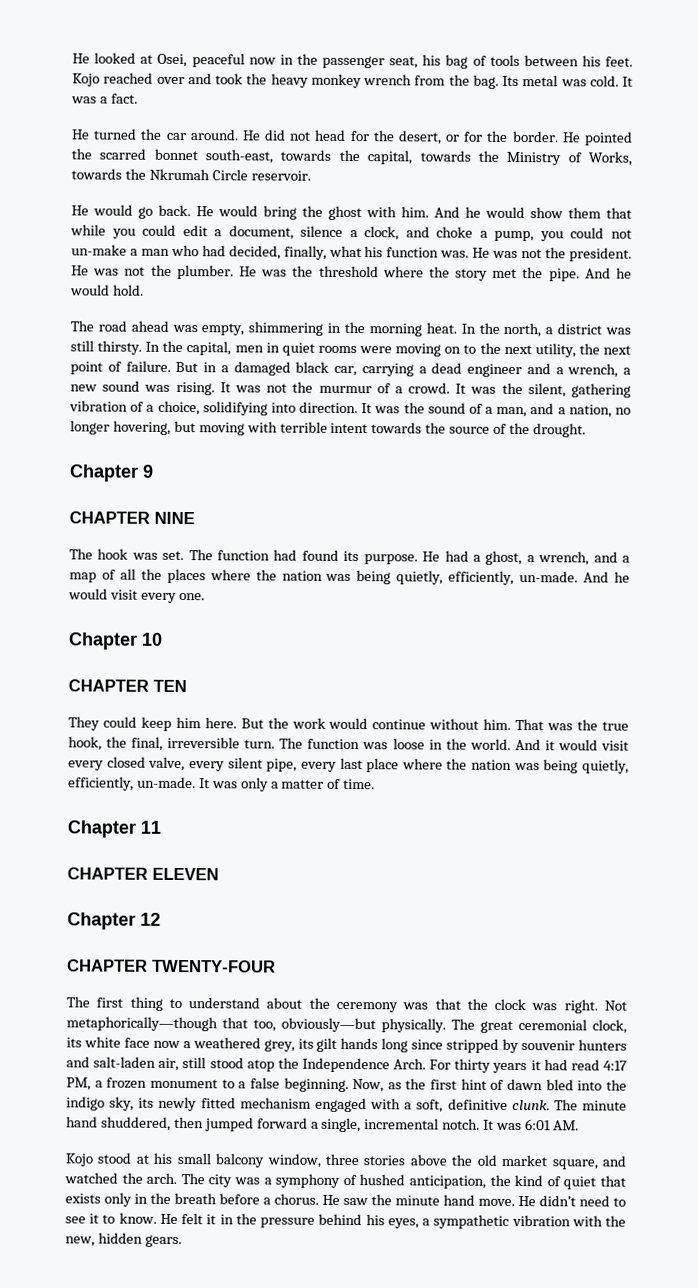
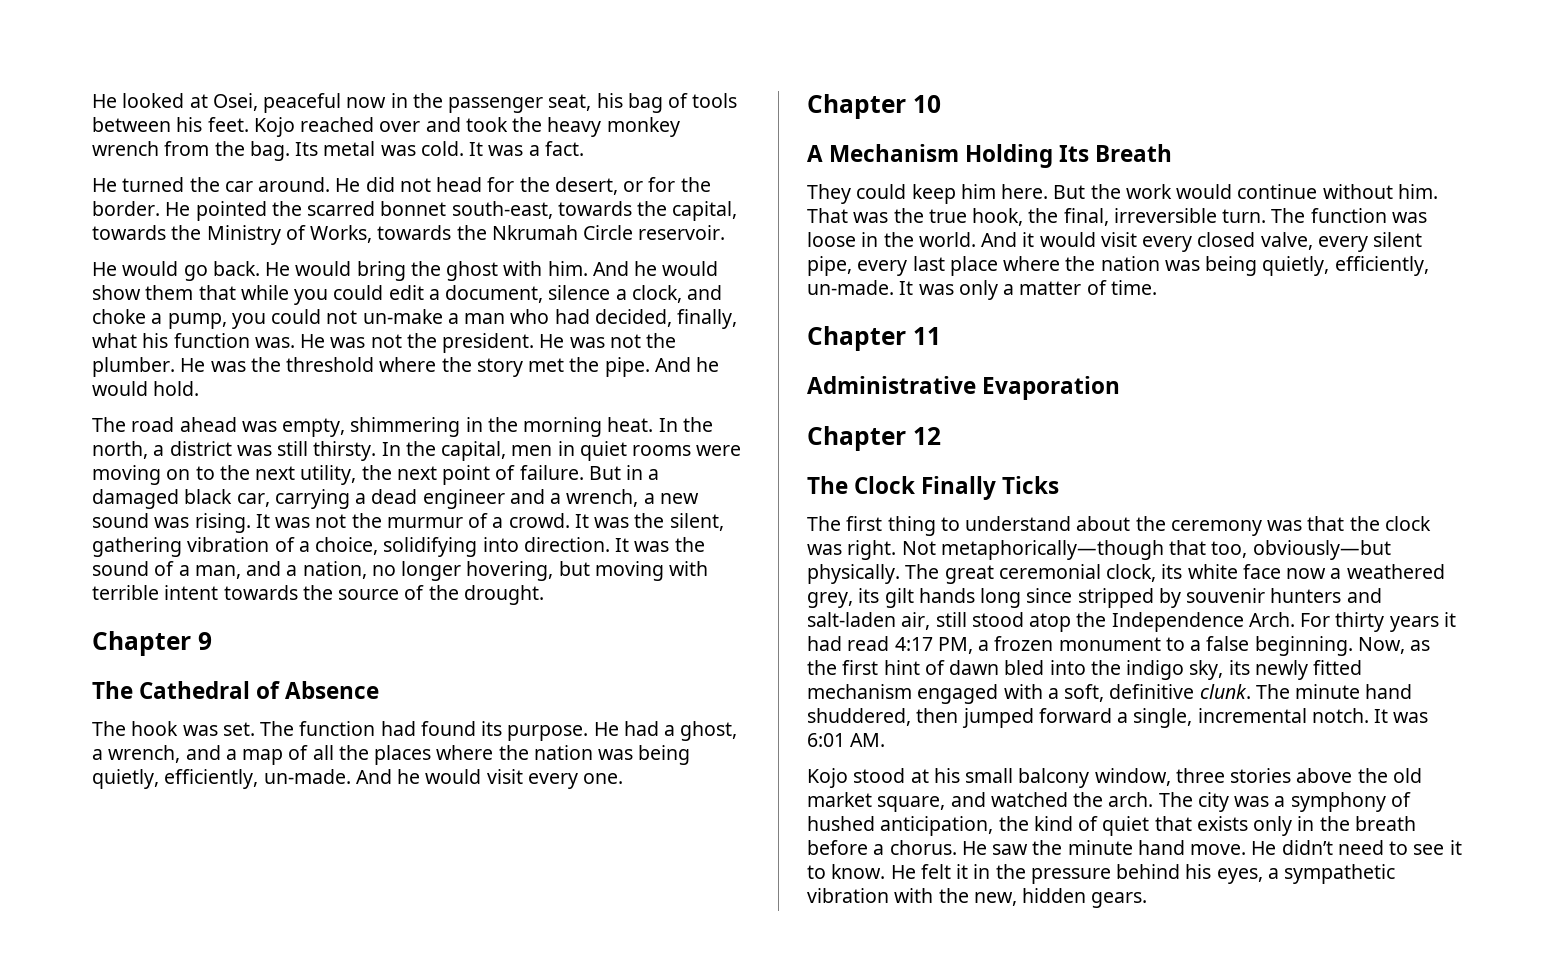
[69,511,195,525] CHAPTER NINE -> [92,681,380,699] The Cathedral of Absence
[68,679,187,693] CHAPTER TEN -> [807,144,1173,168] A Mechanism Holding Its Breath
[67,867,219,881] CHAPTER ELEVEN -> [807,376,1121,400] Administrative Evaporation
[67,959,276,973] CHAPTER TWENTY-FOUR -> [807,476,1060,500] The Clock Finally Ticks

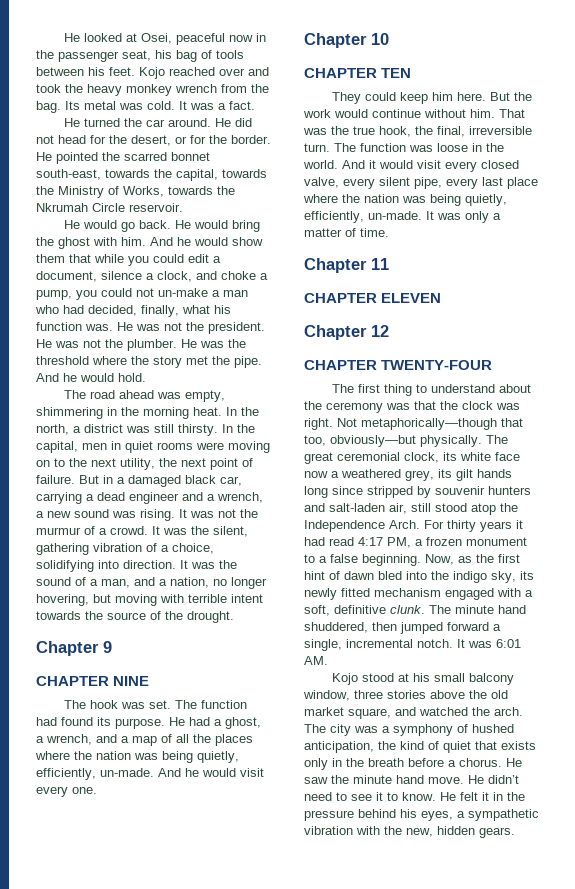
[92,681,380,699] The Cathedral of Absence -> [36,676,150,686] CHAPTER NINE
[807,144,1173,168] A Mechanism Holding Its Breath -> [304,68,412,78] CHAPTER TEN
[807,376,1121,400] Administrative Evaporation -> [304,293,442,303] CHAPTER ELEVEN
[807,476,1060,500] The Clock Finally Ticks -> [304,360,493,370] CHAPTER TWENTY-FOUR

